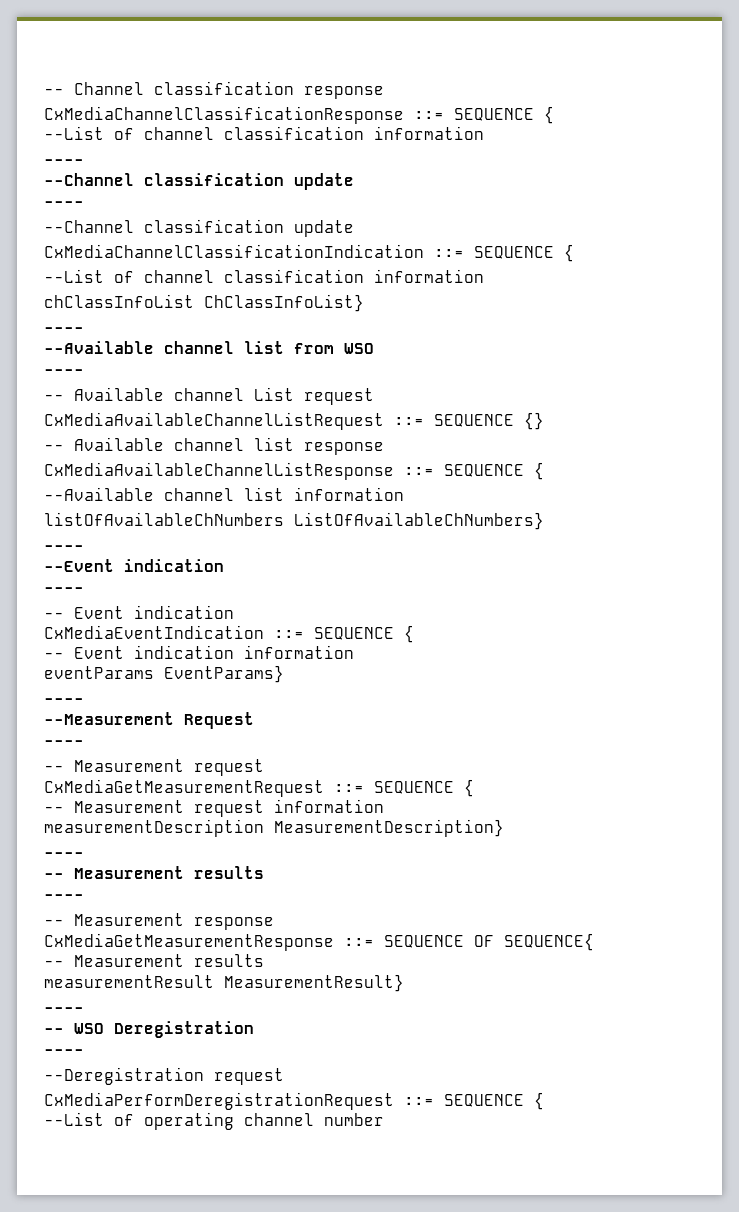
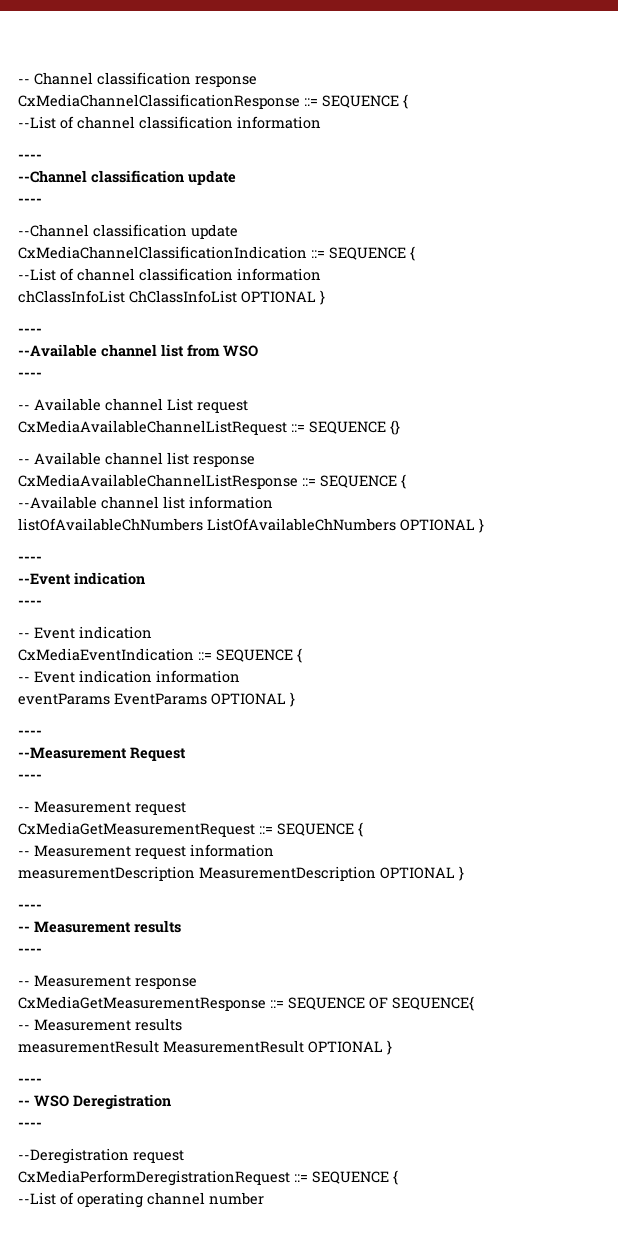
[204,294,364,312] ChClassInfoList} -> [129,290,325,305] ChClassInfoList OPTIONAL }
[294,512,544,530] ListOfAvailableChNumbers} -> [207,518,484,533] ListOfAvailableChNumbers OPTIONAL }
[164,665,284,683] EventParams} -> [114,692,295,707] EventParams OPTIONAL }
[274,819,504,837] MeasurementDescription} -> [199,866,464,881] MeasurementDescription OPTIONAL }
[224,974,404,992] MeasurementResult} -> [163,1040,392,1055] MeasurementResult OPTIONAL }

